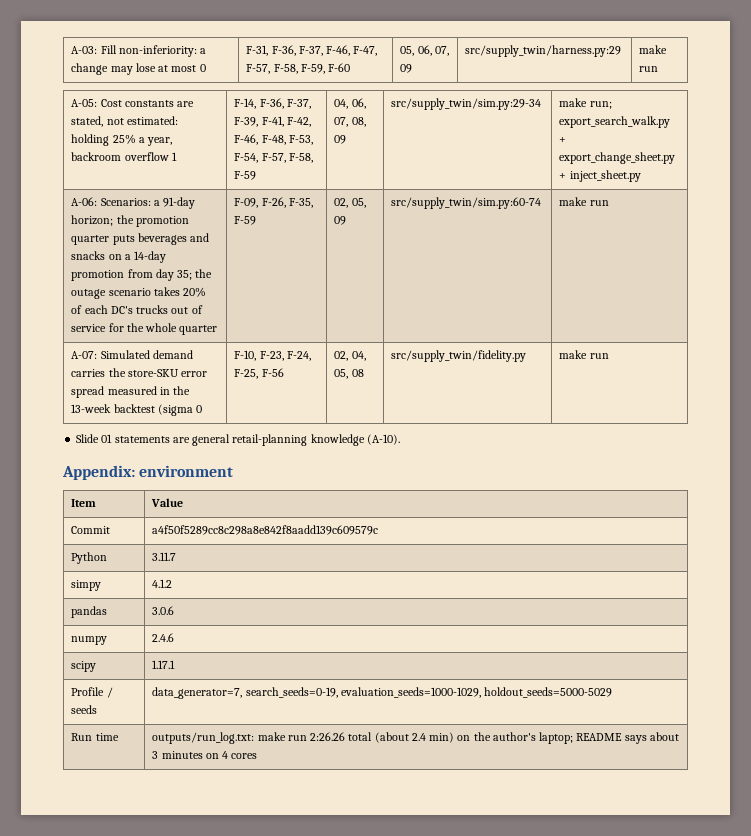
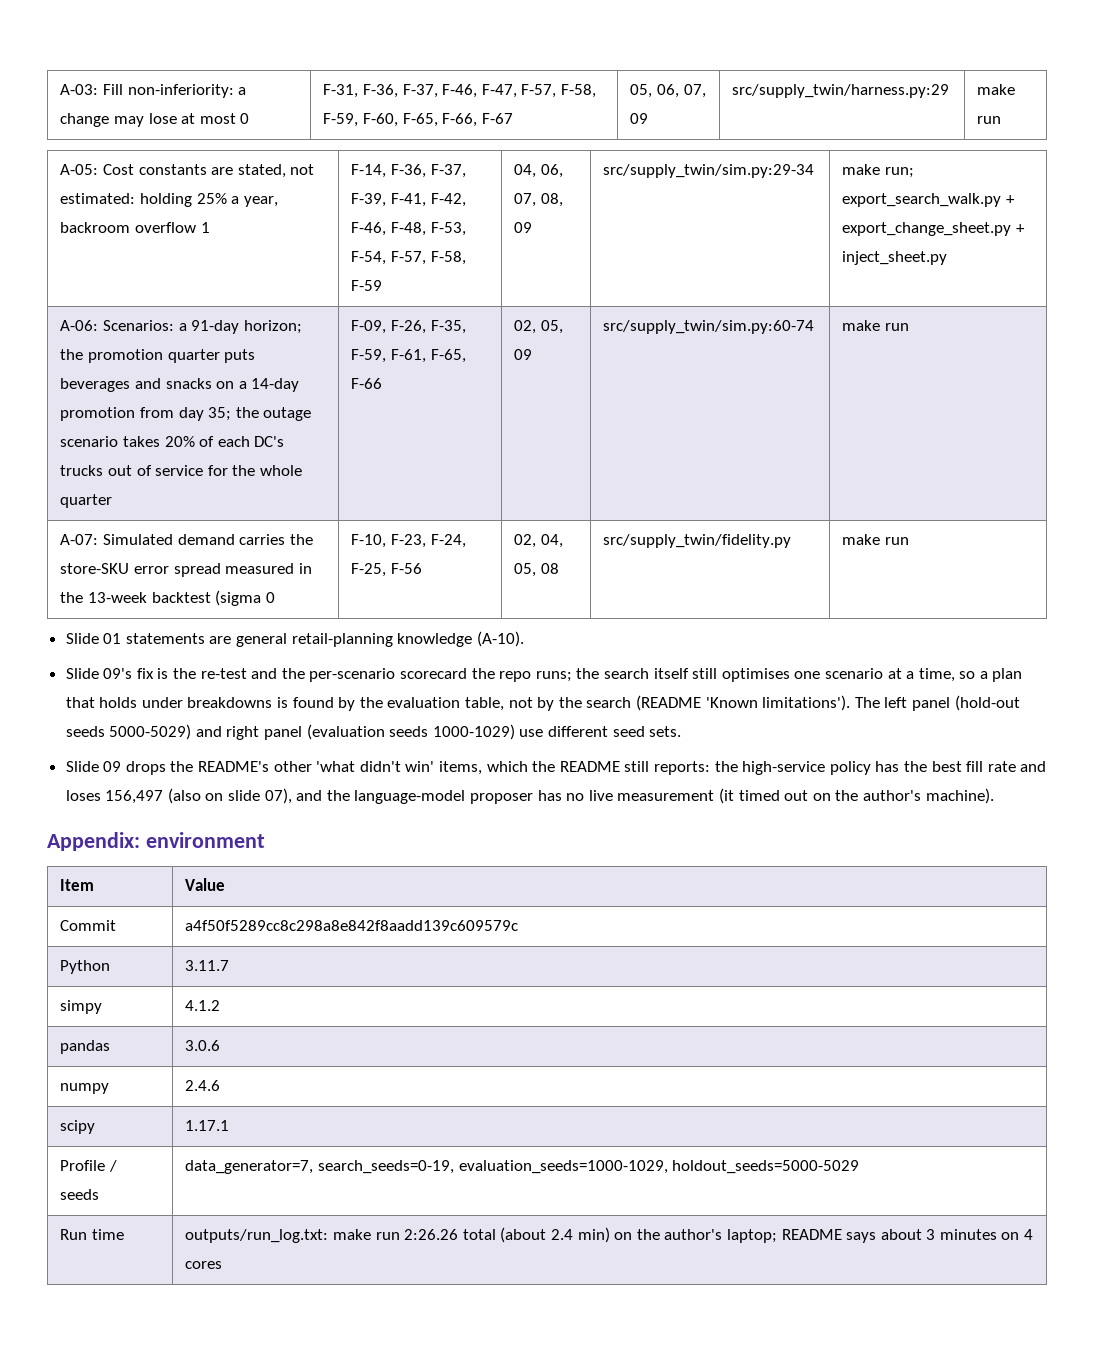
[328,63,351,72] F-60 -> [363,113,513,127] F-60, F-65, F-66, F-67
[234,216,257,225] F-59 -> [351,349,466,363] [351,378,383,389] F-59, F-61, F-65, F-66
(400, 439) none -> [65,668,1023,682] [65,695,1020,711] [65,724,682,740] [65,761,1047,775] [65,788,994,804] // Slide 09's fix is the re-test and the per-scenario scorecard the repo runs; the search itself still optimises one scenario at a time, so a plan that holds under breakdowns is found by the evaluation table, not by the search (README 'Known limitations'). The left panel (hold-out seeds 5000-5029) and right panel (evaluation seeds 1000-1029) use different seed sets. // Slide 09 drops the README's other 'what didn't win' items, which the README still reports: the high-service policy has the best fill rate and loses 156,497 (also on slide 07), and the language-model proposer has no live measurement (it timed out on the author's machine).

